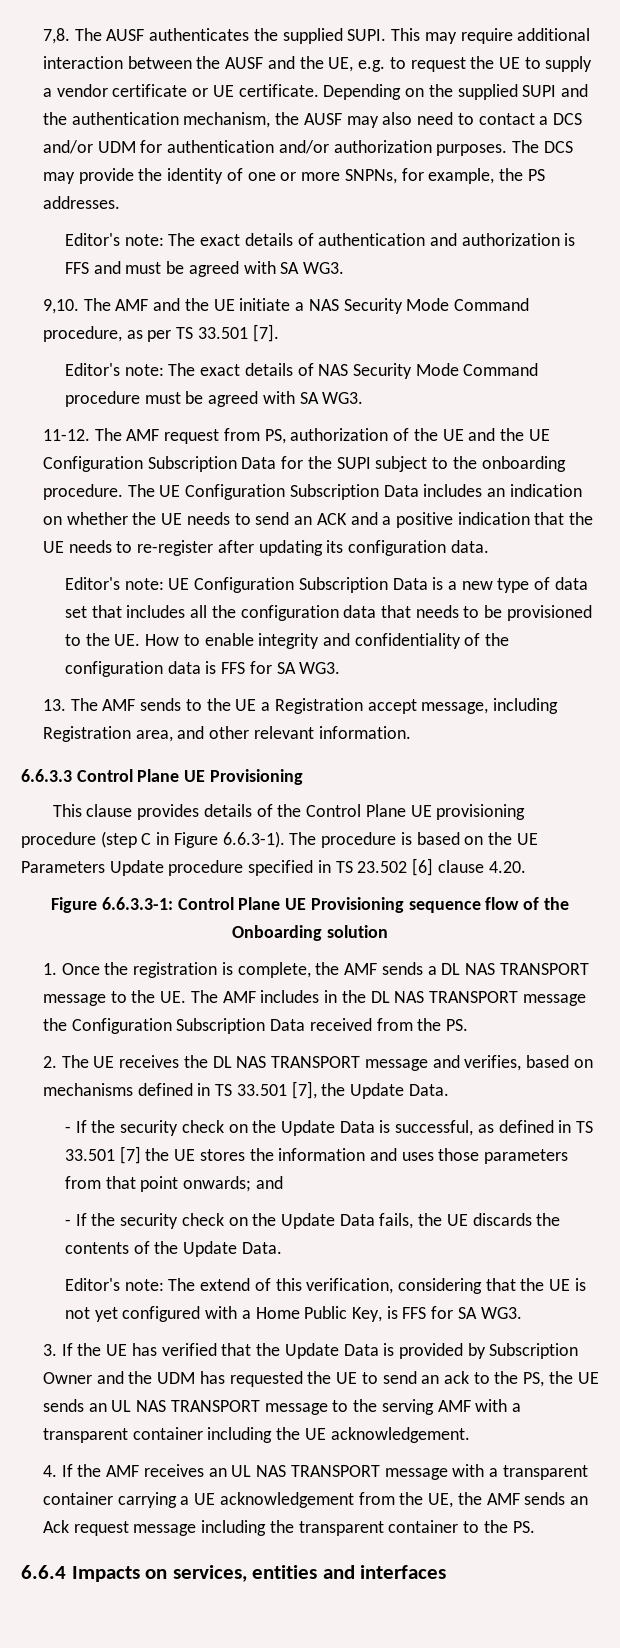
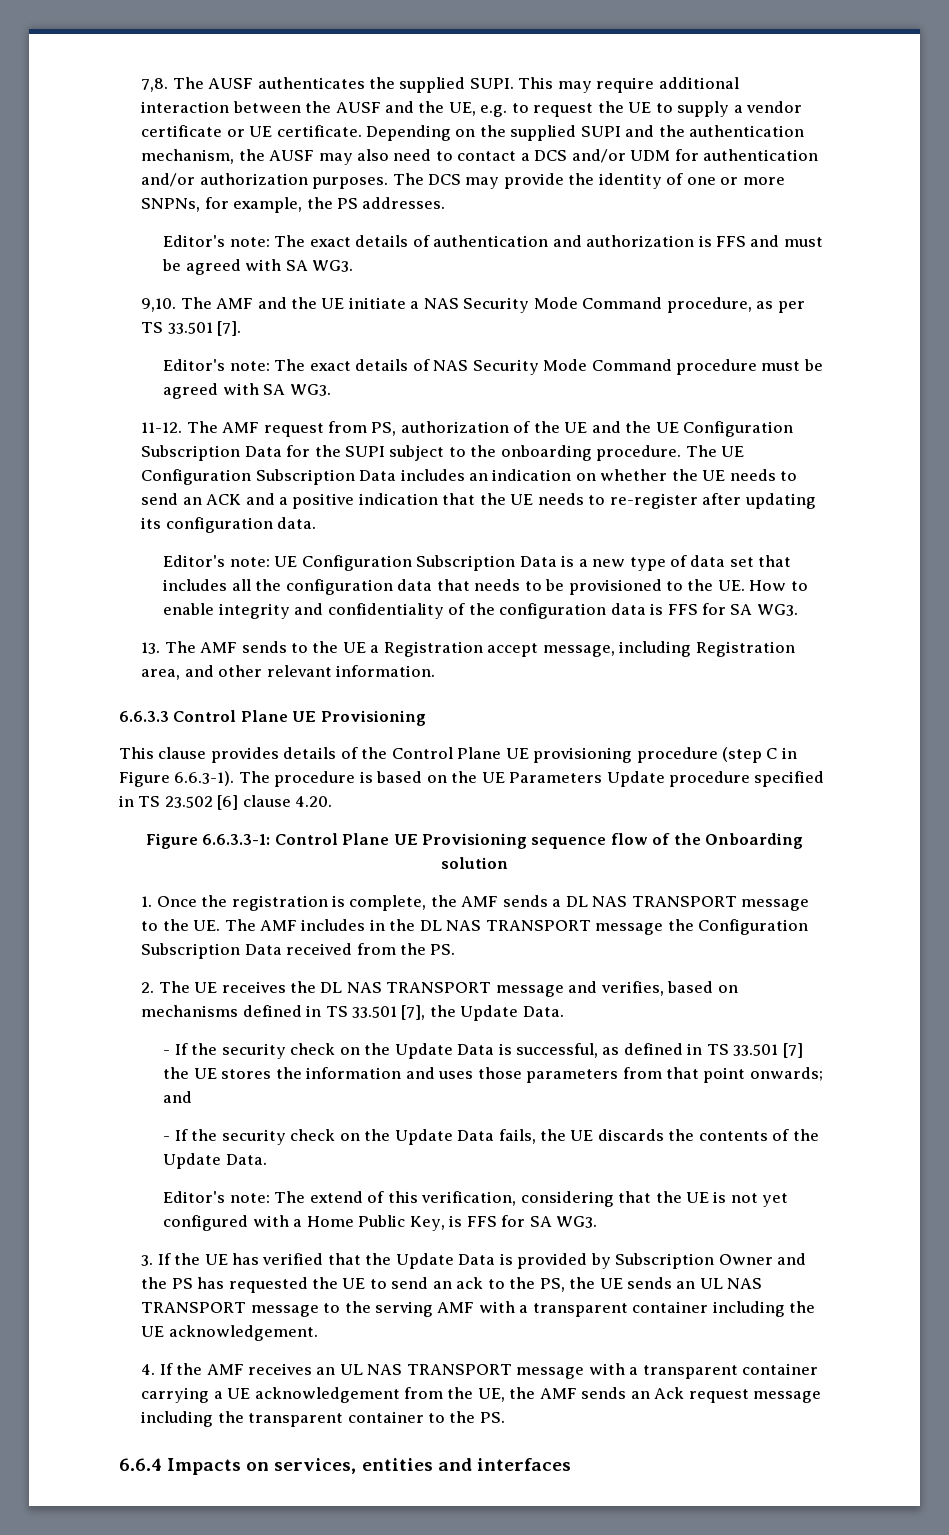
[157,1372,196,1384] UDM -> [171,1278,193,1289] PS

